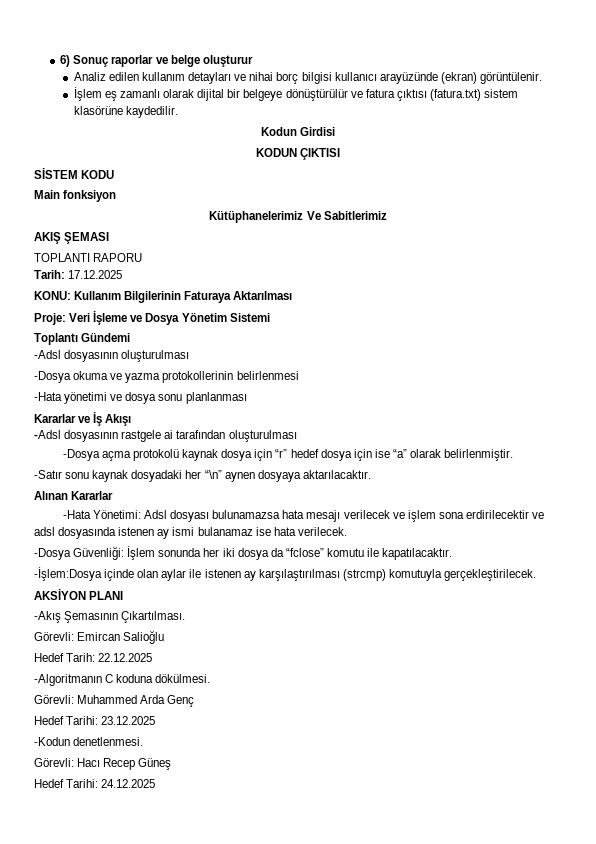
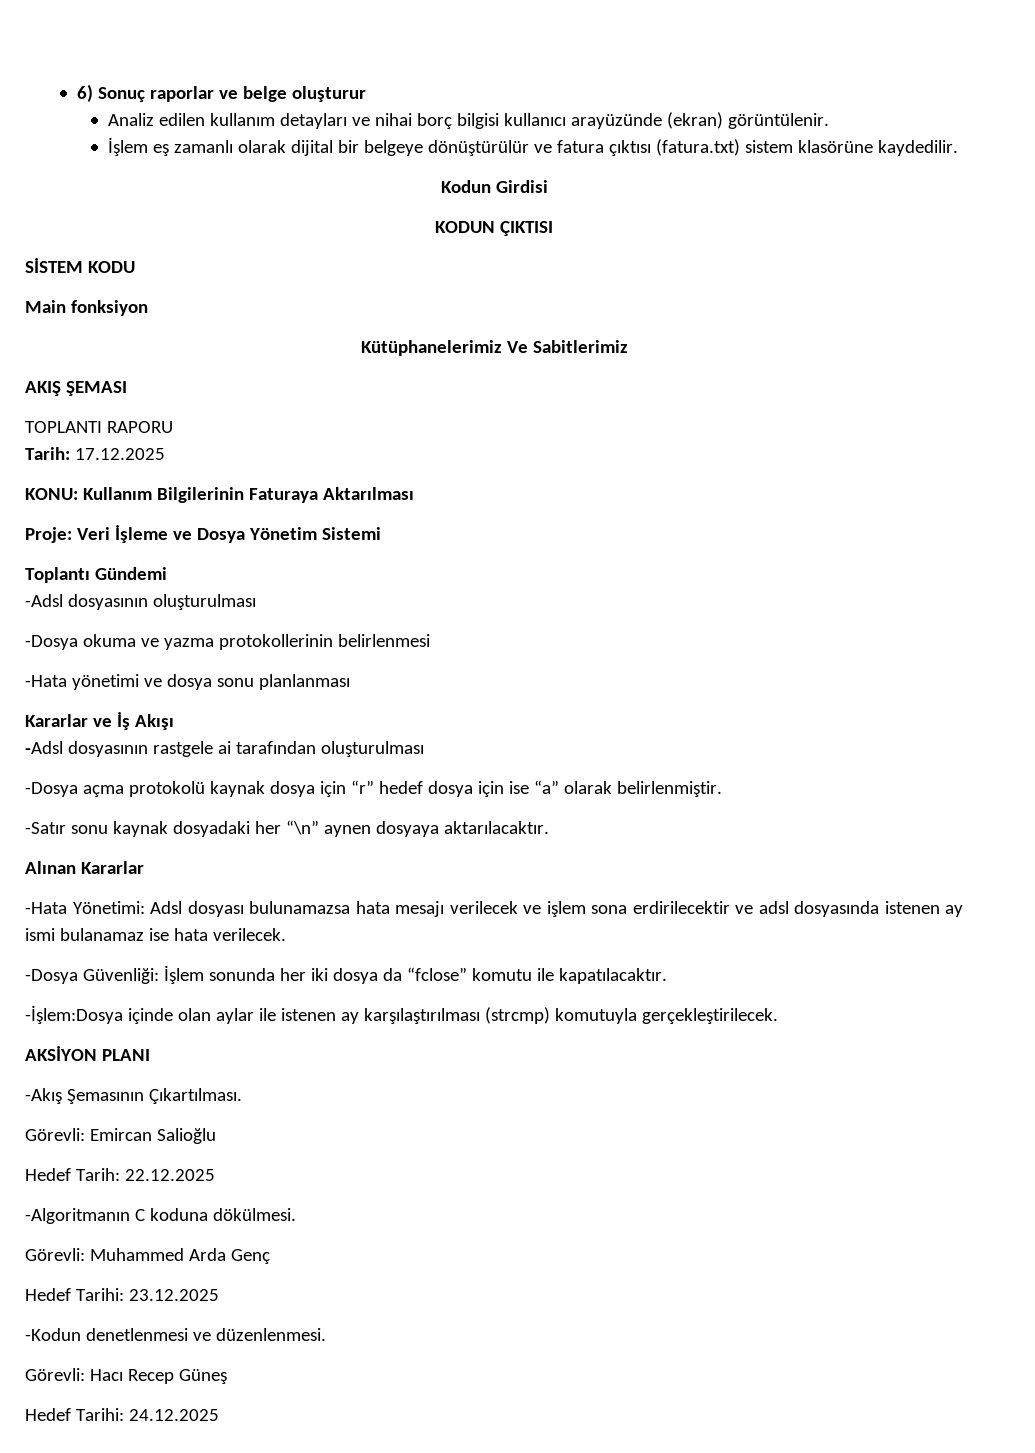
[73,737,144,746] denetlenmesi. -> [85,1328,326,1341] denetlenmesi ve düzenlenmesi.

